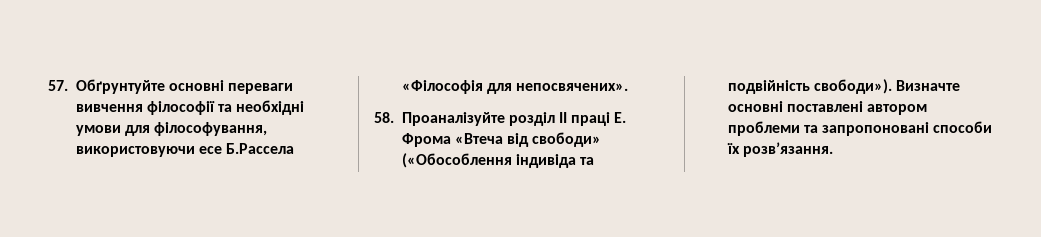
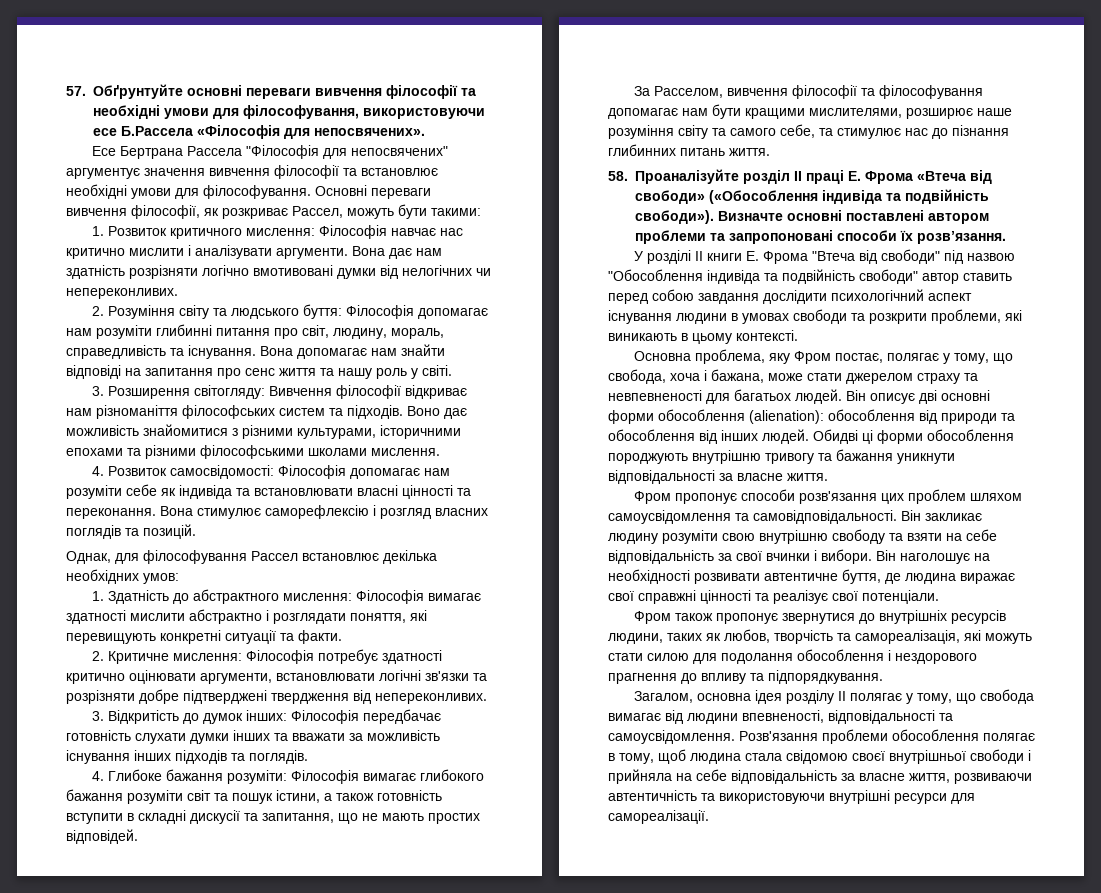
(629, 87) none -> [92,145,449,159] [66,165,438,179] [66,184,431,199] [66,204,481,219] [92,225,464,239] [66,245,442,259] [66,265,491,279] [66,288,178,299] [92,304,489,319] [66,324,444,339] [66,344,445,359] [66,365,452,379] [92,385,468,399] [66,405,467,419] [66,424,461,439] [66,445,440,459] [92,465,451,479] [66,484,471,499] [66,505,488,519] [66,524,196,539] [66,550,437,564] [66,569,179,584] [92,589,482,604] [66,609,427,624] [66,630,342,644] [92,649,443,664] [66,670,487,684] [66,689,487,704] [92,709,442,724] [66,730,440,744] [66,750,308,764] [92,769,485,784] [66,789,442,804] [66,810,480,824] [66,829,138,844] [634,85,984,99] [608,104,1012,119] [608,124,1009,139] [608,144,770,156] // Есе Бертрана Рассела "Філософія для непосвячених" аргументує значення вивчення філософії та встановлює необхідні умови для філософування. Основні переваги вивчення філософії, як розкриває Рассел, можуть бути такими: // 1. Розвиток критичного мислення: Філософія навчає нас критично мислити і аналізувати аргументи. Вона дає нам здатність розрізняти логічно вмотивовані думки від нелогічних чи непереконливих. // 2. Розуміння світу та людського буття: Філософія допомагає нам розуміти глибинні питання про світ, людину, мораль, справедливість та існування. Вона допомагає нам знайти відповіді на запитання про сенс життя та нашу роль у світі. // 3. Розширення світогляду: Вивчення філософії відкриває нам різноманіття філософських систем та підходів. Воно дає можливість знайомитися з різними культурами, історичними епохами та різними філософськими школами мислення. // 4. Розвиток самосвідомості: Філософія допомагає нам розуміти себе як індивіда та встановлювати власні цінності та переконання. Вона стимулює саморефлексію і розгляд власних поглядів та позицій. // Однак, для філософування Рассел встановлює декілька необхідних умов: // 1. Здатність до абстрактного мислення: Філософія вимагає здатності мислити абстрактно і розглядати поняття, які перевищують конкретні ситуації та факти. // 2. Критичне мислення: Філософія потребує здатності критично оцінювати аргументи, встановлювати логічні зв'язки та розрізняти добре підтверджені твердження від непереконливих. // 3. Відкритість до думок інших: Філософія передбачає готовність слухати думки інших та вважати за можливість існування інших підходів та поглядів. // 4. Глибоке бажання розуміти: Філософія вимагає глибокого бажання розуміти світ та пошук істини, а також готовність вступити в складні дискусії та запитання, що не мають простих відповідей. // За Расселом, вивчення філософії та філософування допомагає нам бути кращими мислителями, розширює наше розуміння світу та самого себе, та стимулює нас до пізнання глибинних питань життя.
(833, 149) none -> [634,249,1016,264] [608,269,1012,284] [608,289,972,304] [608,309,1022,324] [608,330,798,344] [634,349,1014,364] [608,369,978,384] [608,389,990,404] [608,409,1015,424] [608,429,1014,444] [608,449,955,464] [608,470,828,484] [634,489,1023,504] [608,510,982,524] [608,529,997,544] [608,549,990,564] [608,569,1015,584] [608,590,939,604] [634,610,1007,624] [608,629,1032,644] [608,649,977,664] [608,670,883,684] [634,689,1035,704] [608,710,953,724] [608,729,1035,744] [608,749,1031,764] [608,769,1032,784] [608,790,975,804] [608,810,709,824] // У розділі ІІ книги Е. Фрома "Втеча від свободи" під назвою "Обособлення індивіда та подвійність свободи" автор ставить перед собою завдання дослідити психологічний аспект існування людини в умовах свободи та розкрити проблеми, які виникають в цьому контексті. // Основна проблема, яку Фром постає, полягає у тому, що свобода, хоча і бажана, може стати джерелом страху та невпевненості для багатьох людей. Він описує дві основні форми обособлення (alienation): обособлення від природи та обособлення від інших людей. Обидві ці форми обособлення породжують внутрішню тривогу та бажання уникнути відповідальності за власне життя. // Фром пропонує способи розв'язання цих проблем шляхом самоусвідомлення та самовідповідальності. Він закликає людину розуміти свою внутрішню свободу та взяти на себе відповідальність за свої вчинки і вибори. Він наголошує на необхідності розвивати автентичне буття, де людина виражає свої справжні цінності та реалізує свої потенціали. // Фром також пропонує звернутися до внутрішніх ресурсів людини, таких як любов, творчість та самореалізація, які можуть стати силою для подолання обособлення і нездорового прагнення до впливу та підпорядкування. // Загалом, основна ідея розділу ІІ полягає у тому, що свобода вимагає від людини впевненості, відповідальності та самоусвідомлення. Розв'язання проблеми обособлення полягає в тому, щоб людина стала свідомою своєї внутрішньої свободи і прийняла на себе відповідальність за власне життя, розвиваючи автентичність та використовуючи внутрішні ресурси для самореалізації.

